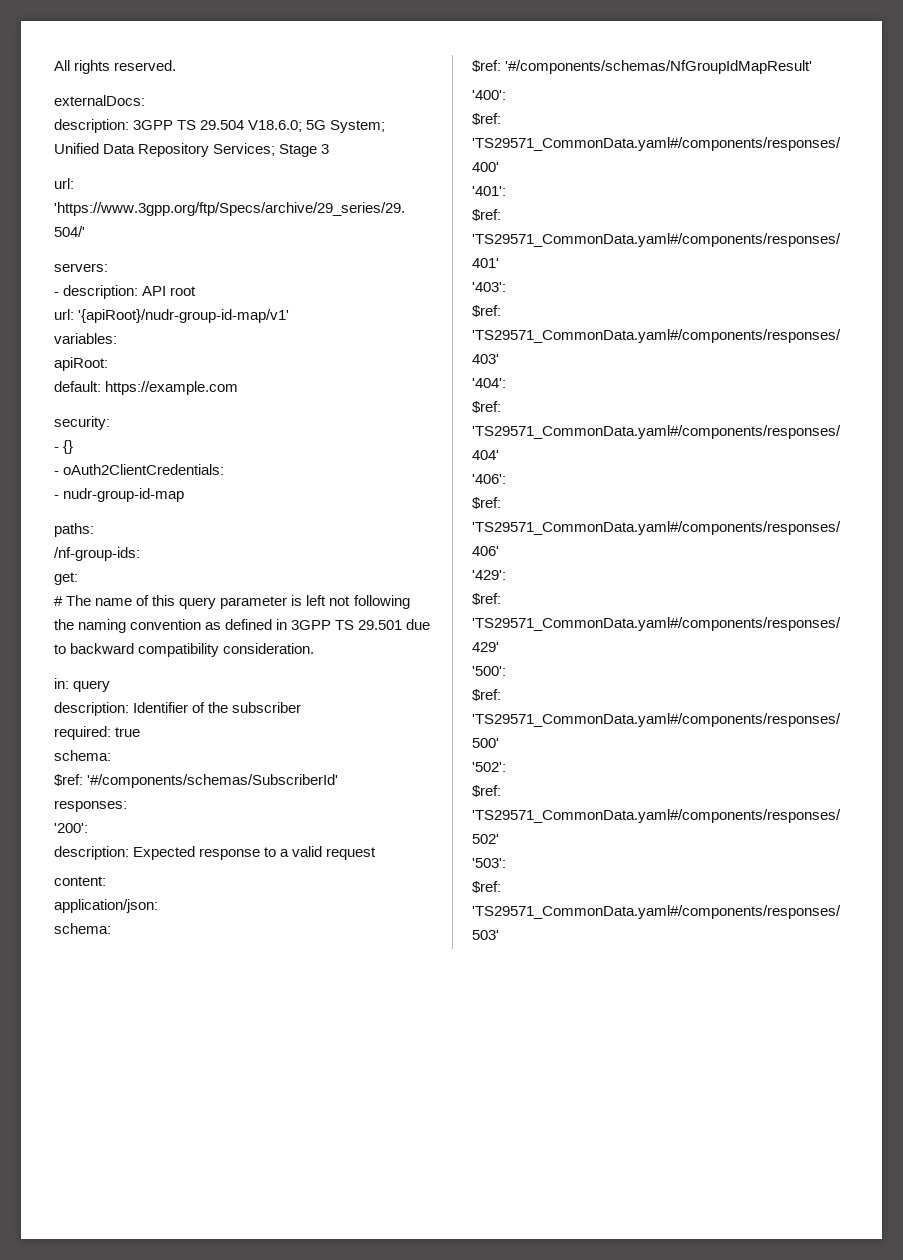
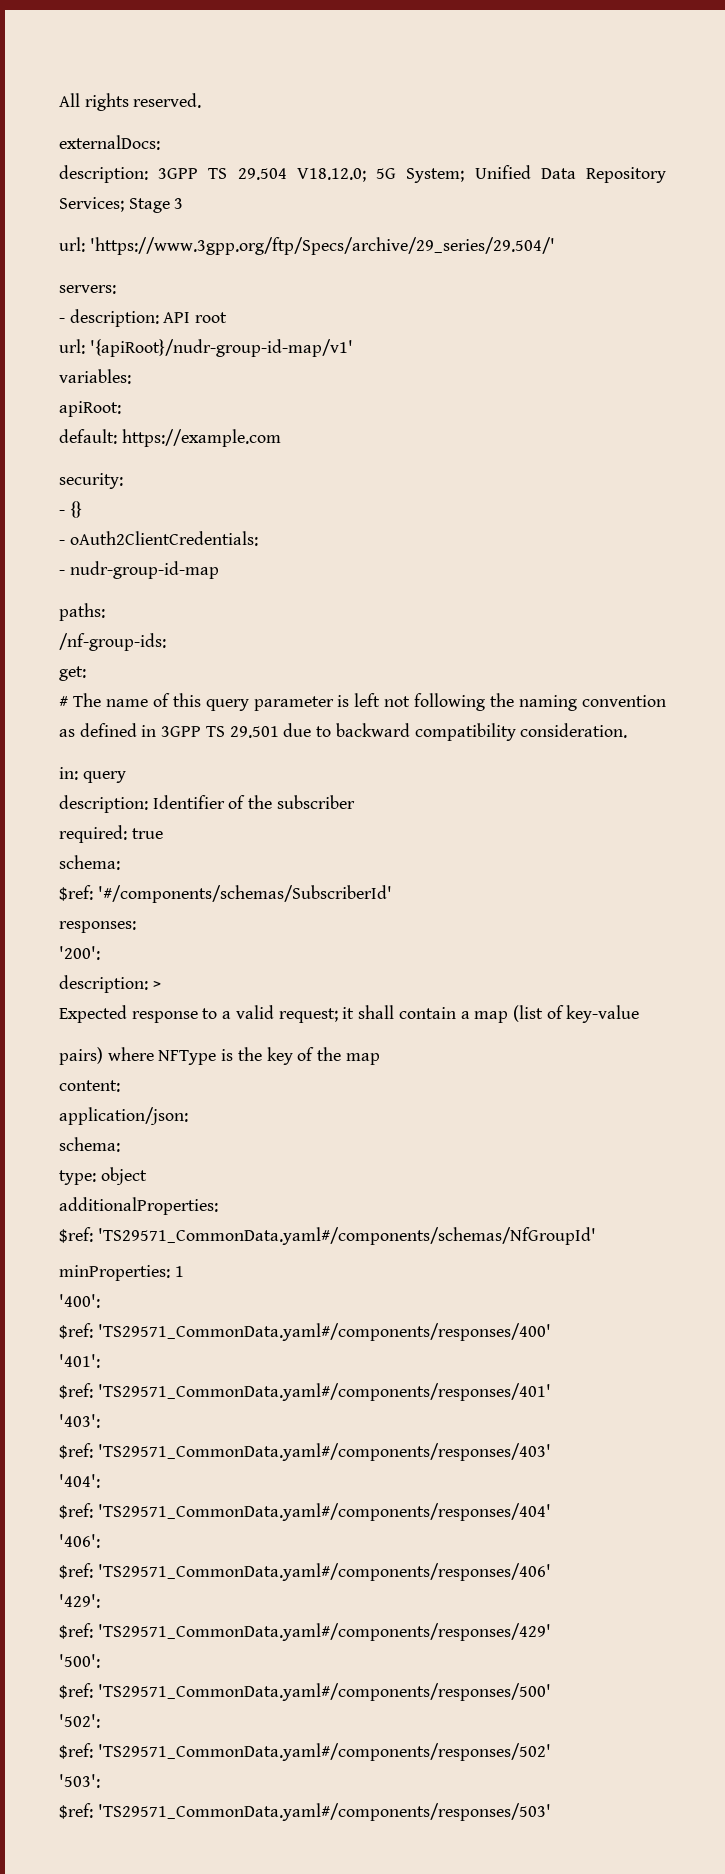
[248,120,303,132] V18.6.0; -> [296,168,366,182] V18.12.0;
(129, 853) none -> [152,981,161,989] > //
[326,847,377,860] [54,876,106,886] [54,899,158,913] [54,923,111,934] [472,60,813,74] request // content: // application/json: // schema: // $ref: '#/components/schemas/NfGroupIdMapResult' -> [278,1005,640,1023] [59,1047,380,1065] [59,1080,120,1092] [59,1107,188,1125] [59,1137,120,1152] [59,1167,147,1185] [59,1197,218,1215] [59,1227,596,1245] [59,1265,184,1281] request; it shall contain a map (list of key-value // pairs) where NFType is the key of the map // content: // application/json: // schema: // type: object // additionalProperties: // $ref: 'TS29571_CommonData.yaml#/components/schemas/NfGroupId' // minProperties: 1

